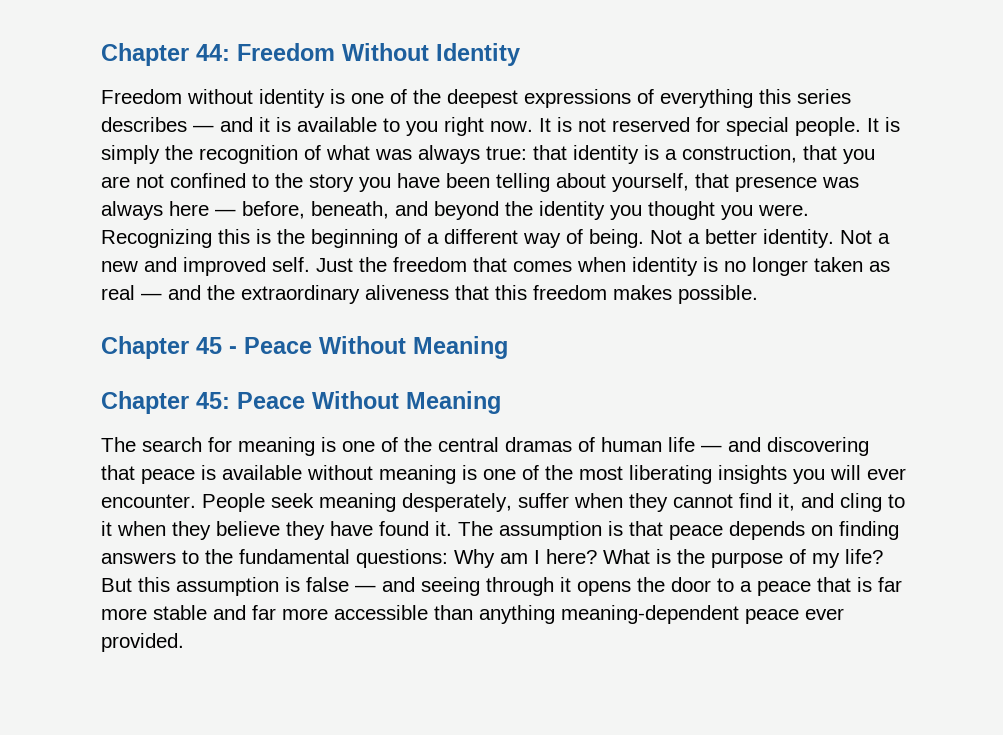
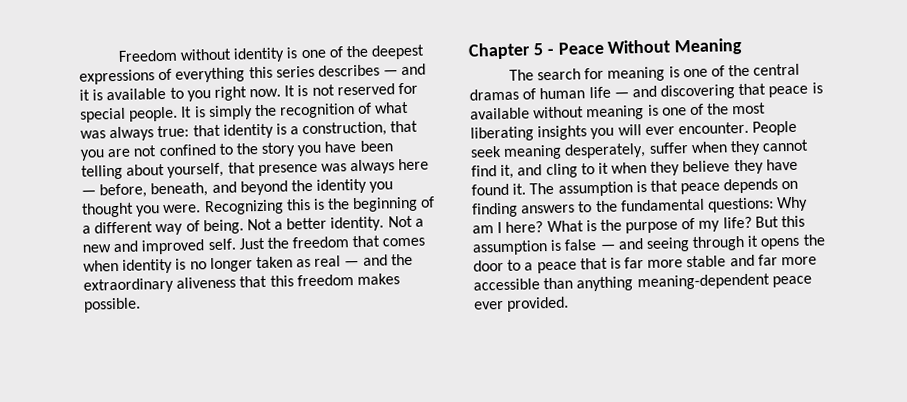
[101,43,520,66] Chapter 44: Freedom Without Identity // -> (117, 55) none
[196,337,222,354] 45 -> [532,43,543,56] 5
[101,391,501,414] // Chapter 45: Peace Without Meaning -> (744, 46) none

